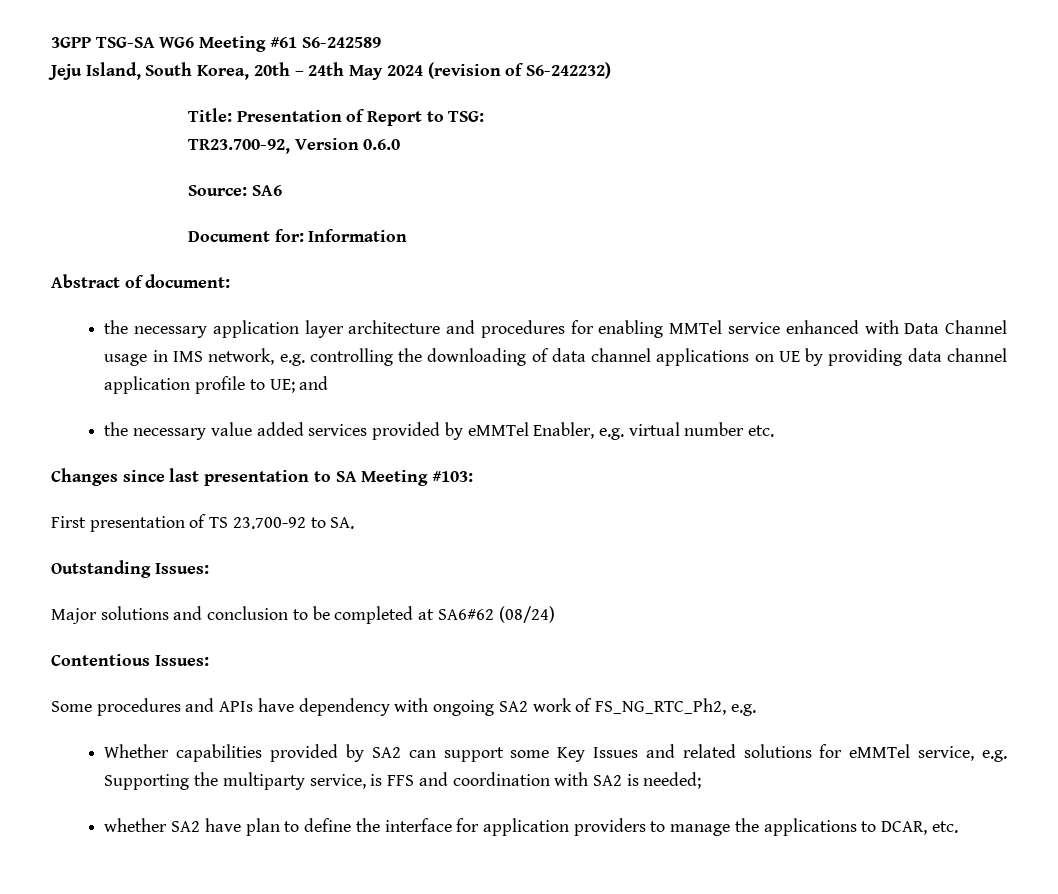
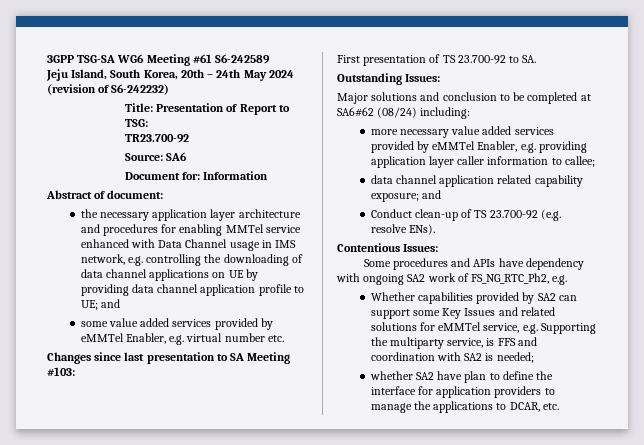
[187,138,401,154] TR23.700-92, Version 0.6.0 -> [125,134,189,143] TR23.700-92
[104,422,207,440] the necessary -> [80,321,108,327] some
(555, 614) none -> [420,107,471,119] [370,126,554,138] [370,141,587,153] [370,156,595,168] [370,175,583,187] [370,190,441,202] [370,209,561,221] [370,224,435,235] including: // more necessary value added services provided by eMMTel Enabler, e.g. providing application layer caller information to callee; // data channel application related capability exposure; and // Conduct clean-up of TS 23.700-92 (e.g. resolve ENs).

